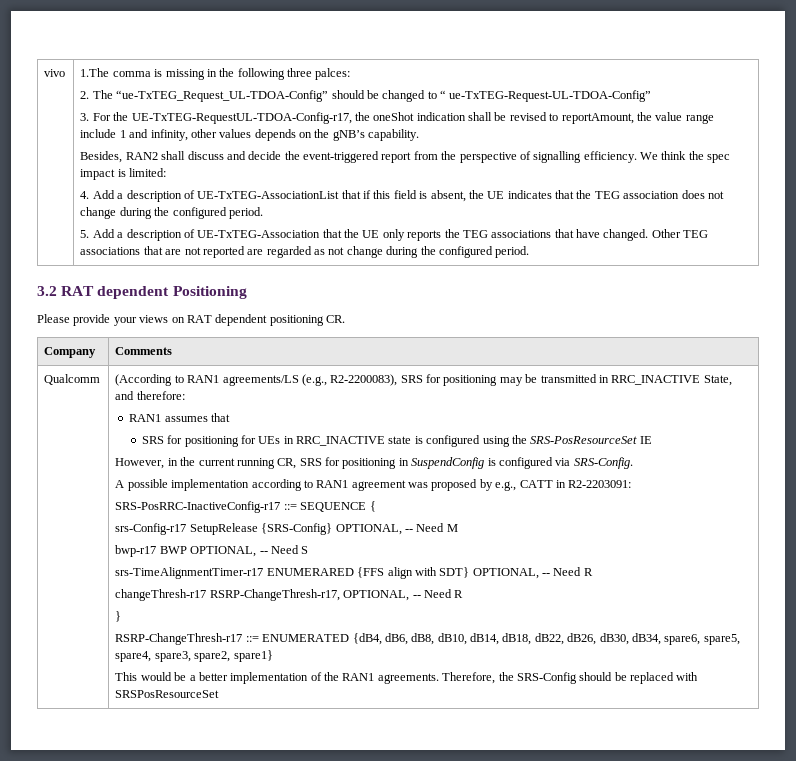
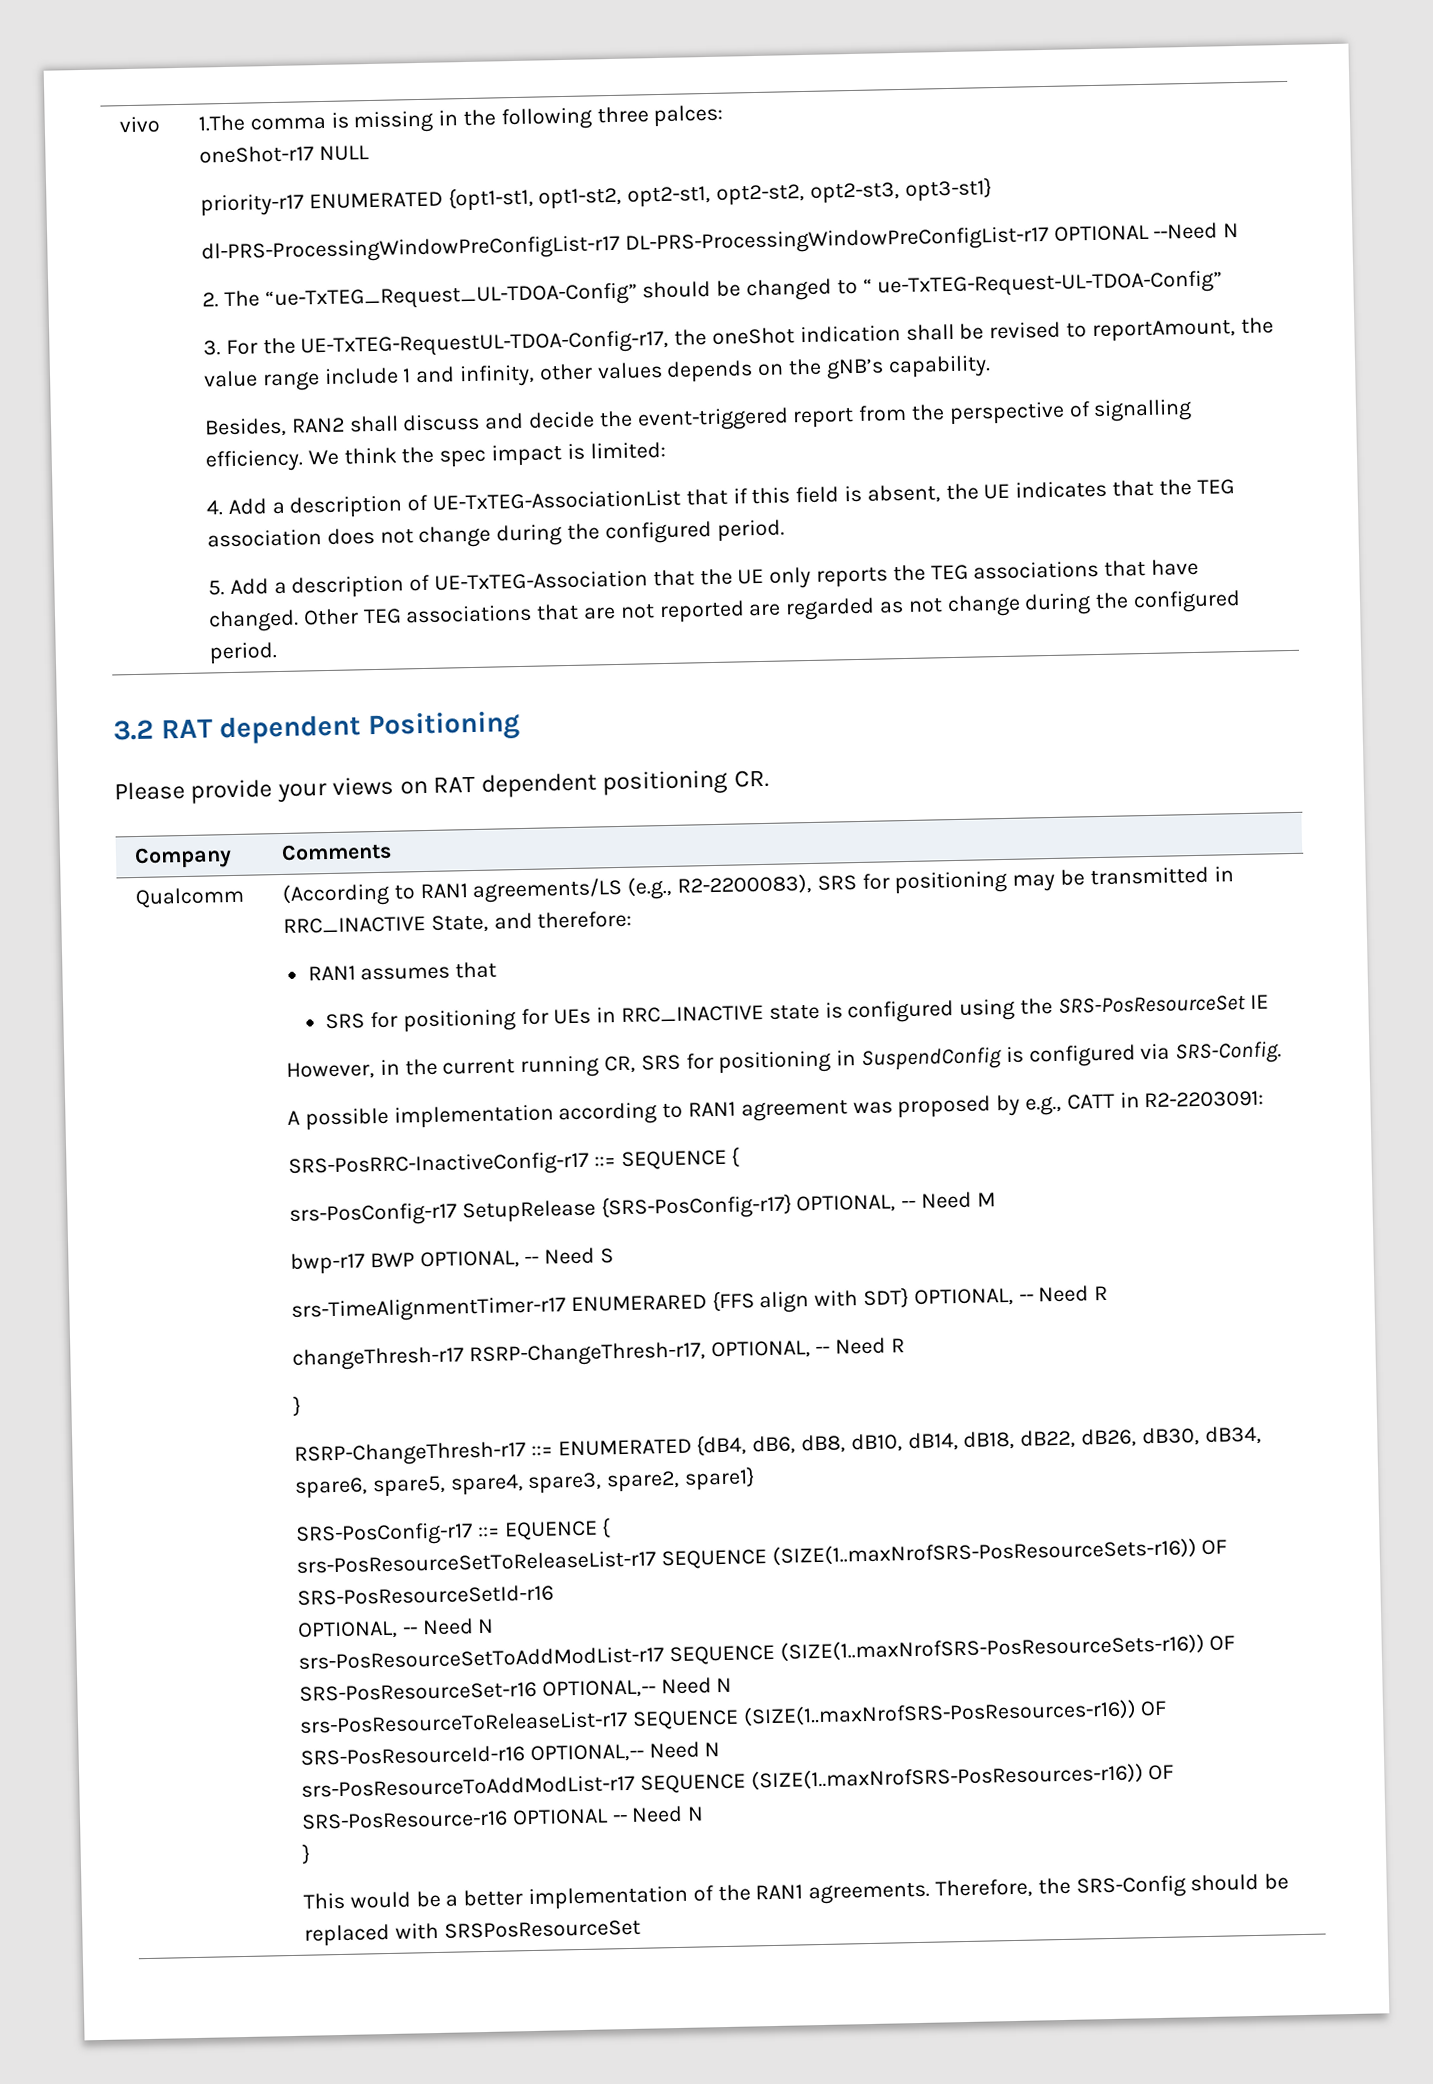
(351, 74) none -> [199,145,369,164] [200,177,992,217] [201,222,1240,265] // oneShot-r17 NULL // priority-r17 ENUMERATED {opt1-st1, opt1-st2, opt2-st1, opt2-st2, opt2-st3, opt3-st1} // dl-PRS-ProcessingWindowPreConfigList-r17 DL-PRS-ProcessingWindowPreConfigList-r17 OPTIONAL --Need N
[115,523,333,535] srs-Config-r17 SetupRelease {SRS-Config} -> [289,1193,792,1227] srs-PosConfig-r17 SetupRelease {SRS-PosConfig-r17}
(273, 656) none -> [295,1517,612,1547] [296,1538,1228,1574] [297,1584,555,1606] [297,1618,495,1640] [298,1633,1236,1670] [299,1677,733,1702] [299,1699,1168,1734] [300,1741,721,1766] [301,1763,1175,1798] [301,1805,705,1830] [302,1843,311,1864] // SRS-PosConfig-r17 ::= EQUENCE { // srs-PosResourceSetToReleaseList-r17 SEQUENCE (SIZE(1..maxNrofSRS-PosResourceSets-r16)) OF SRS-PosResourceSetId-r16 // OPTIONAL, -- Need N // srs-PosResourceSetToAddModList-r17 SEQUENCE (SIZE(1..maxNrofSRS-PosResourceSets-r16)) OF SRS-PosResourceSet-r16 OPTIONAL,-- Need N // srs-PosResourceToReleaseList-r17 SEQUENCE (SIZE(1..maxNrofSRS-PosResources-r16)) OF SRS-PosResourceId-r16 OPTIONAL,-- Need N // srs-PosResourceToAddModList-r17 SEQUENCE (SIZE(1..maxNrofSRS-PosResources-r16)) OF SRS-PosResource-r16 OPTIONAL -- Need N // }

